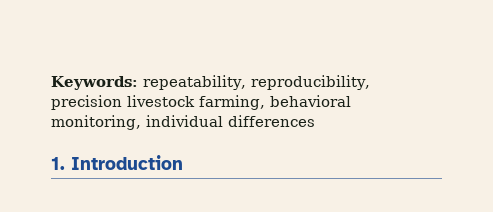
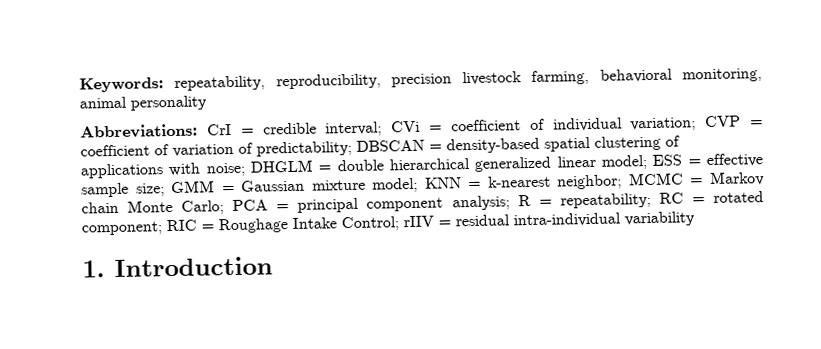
[146,115,315,127] individual differences -> [79,95,207,111] [80,115,764,139] [80,135,680,157] [80,153,764,179] [81,171,766,198] [81,191,765,215] [81,211,695,236] animal personality // Abbreviations: CrI = credible interval; CVi = coefficient of individual variation; CVP = coefficient of variation of predictability; DBSCAN = density-based spatial clustering of applications with noise; DHGLM = double hierarchical generalized linear model; ESS = effective sample size; GMM = Gaussian mixture model; KNN = k-nearest neighbor; MCMC = Markov chain Monte Carlo; PCA = principal component analysis; R = repeatability; RC = rotated component; RIC = Roughage Intake Control; rIIV = residual intra-individual variability

